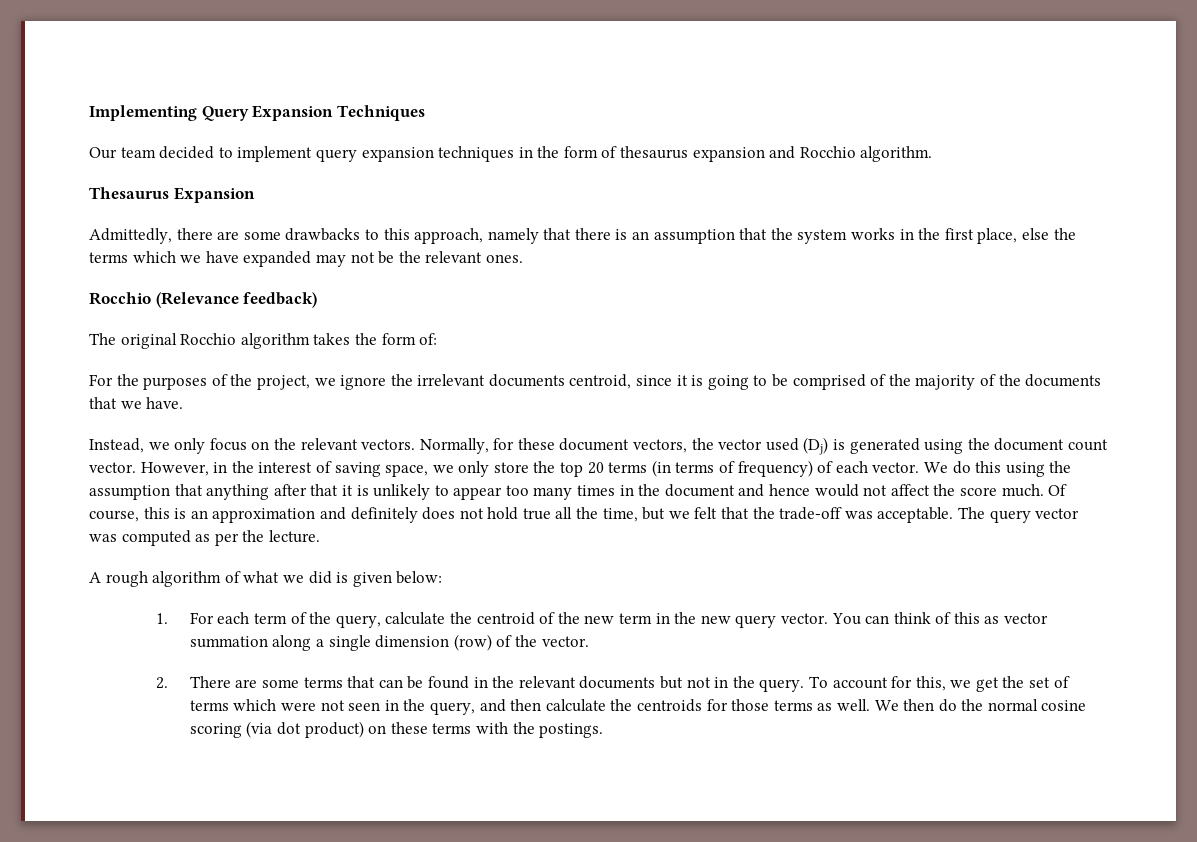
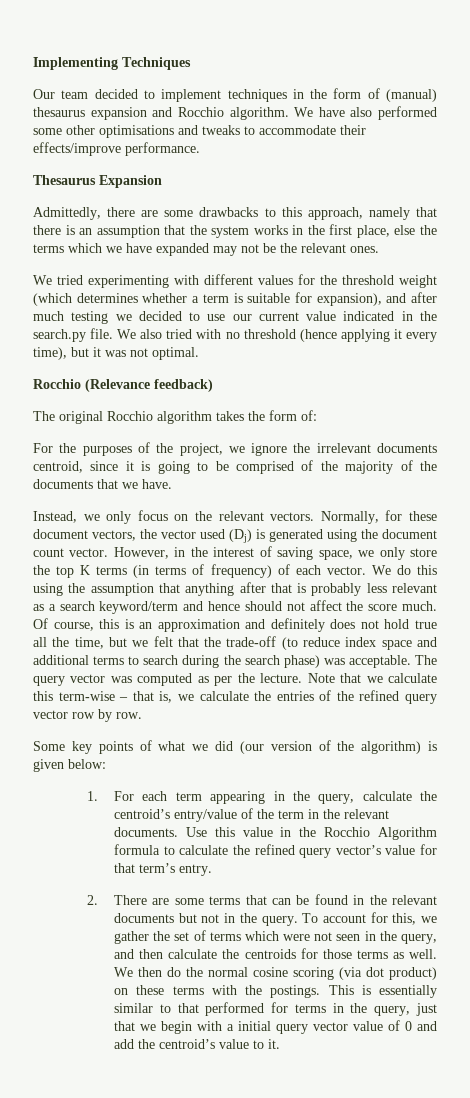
[201,105,334,121] Query Expansion -> (118, 63) none
[315,147,434,162] query expansion -> (222, 95) none
(618, 152) none -> [386,89,438,102] (manual)
(933, 154) none -> [294,106,437,120] [33,125,366,138] [33,142,200,156] We have also performed some other optimisations and tweaks to accommodate their effects/improve performance.
(523, 258) none -> [33,274,437,288] [33,292,437,306] [33,311,437,324] [33,328,437,342] [33,347,199,360] // We tried experimenting with different values for the threshold weight (which determines whether a term is suitable for expansion), and after much testing we decided to use our current value indicated in the search.py file. We also tried with no threshold (hence applying it every time), but it was not optimal.
[587,462,604,474] 20 -> [80,565,91,575] K
[341,484,735,500] it is unlikely to appear too many times in the document -> [297,583,438,596] [33,601,179,614] is probably less relevant as a search keyword/term
[814,484,859,497] would -> [244,601,282,611] should
(843, 513) none -> [281,637,438,650] [33,655,320,668] (to reduce index space and additional terms to search during the search phase)
[89,571,332,587] // A rough algorithm of what we did -> [307,673,437,683] [33,690,437,704] [33,709,142,722] [33,740,422,754] Note that we calculate this term-wise – that is, we calculate the entries of the refined query vector row by row. // Some key points of what we did (our version of the algorithm)
[290,612,307,624] of -> [210,791,285,804] appearing in
[476,612,615,625] centroid of the new -> [114,808,275,822] centroid’s entry/value of the
[700,612,1049,628] [189,634,589,651] new query vector. You can think of this as vector summation along a single dimension (row) of the vector. -> [344,809,390,819] [114,827,438,840] [114,844,437,858] [114,863,213,876] relevant documents. Use this value in the Rocchio Algorithm formula to calculate the refined query vector’s value for that term’s entry.
[975,677,999,692] get -> [114,931,150,944] gather
(604, 730) none -> [328,985,437,998] [114,1002,438,1016] [114,1020,437,1034] [114,1039,281,1049] This is essentially similar to that performed for terms in the query, just that we begin with a initial query vector value of 0 and add the centroid’s value to it.

